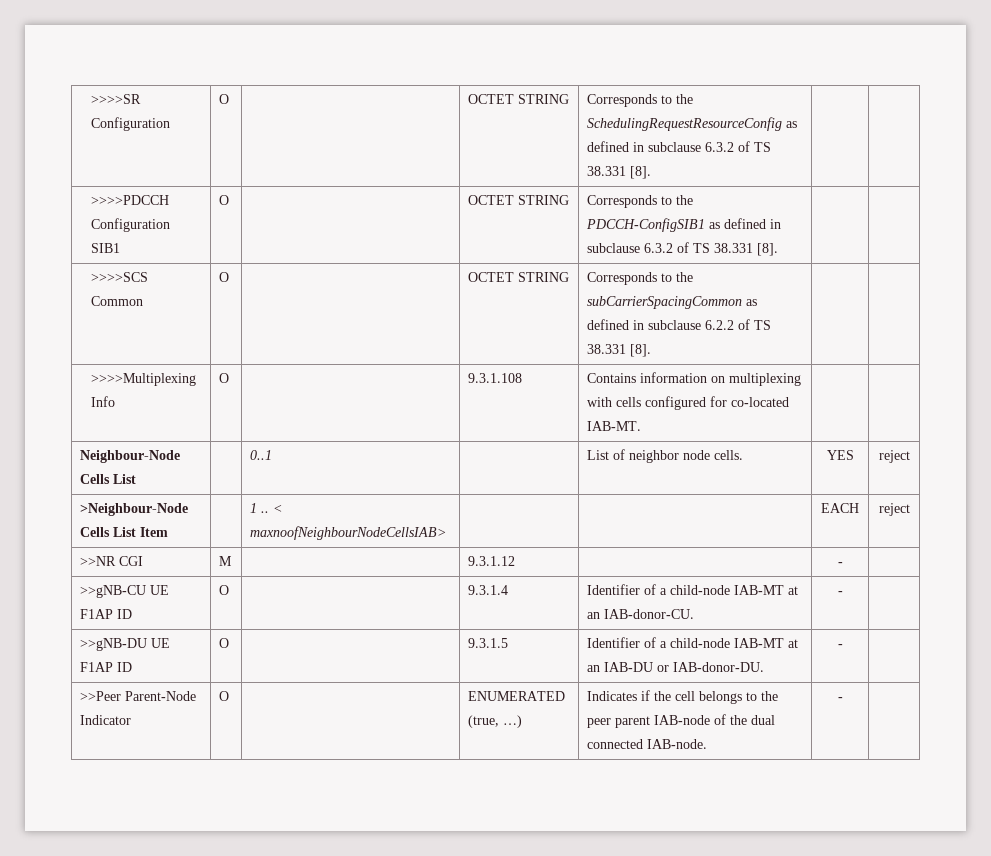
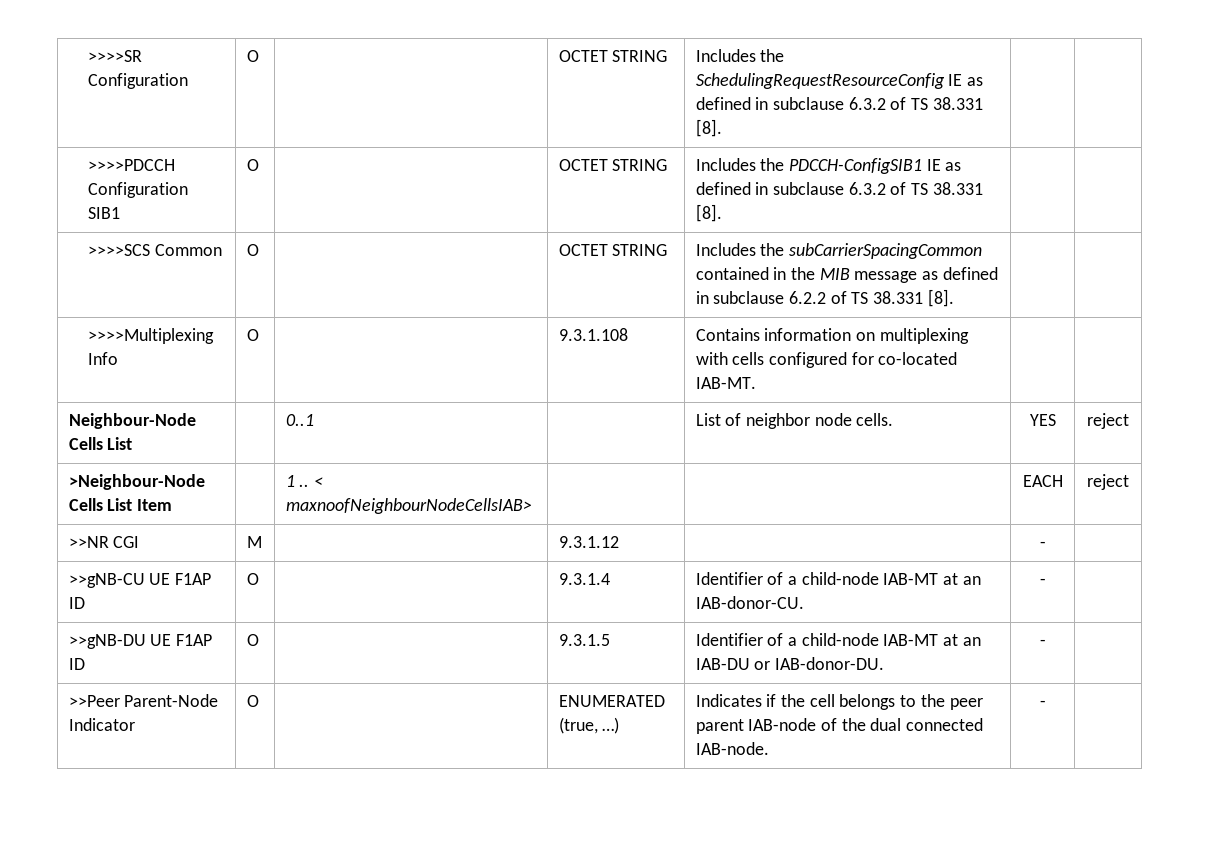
[587,94,673,107] Corresponds to -> [695,49,756,62] Includes
(783, 124) none -> [948,74,963,86] IE
[587,195,673,208] Corresponds to -> [695,158,756,171] Includes
(706, 225) none -> [926,159,941,171] IE
[587,272,694,285] [587,296,743,309] Corresponds to the subCarrierSpacingCommon -> [695,243,983,259] [695,267,918,283] Includes the subCarrierSpacingCommon contained in the MIB message

